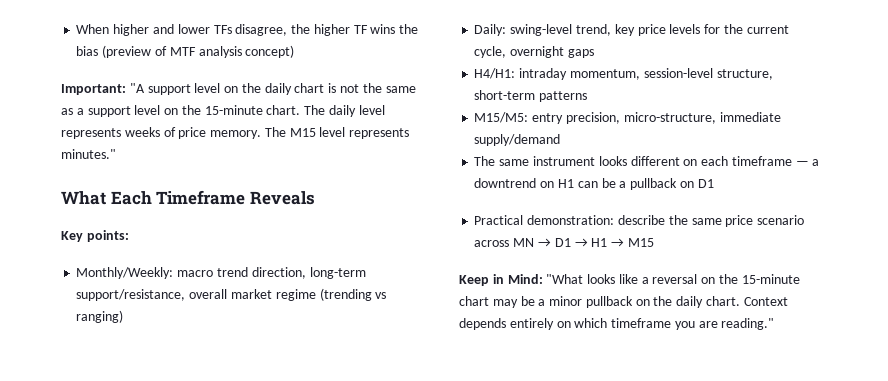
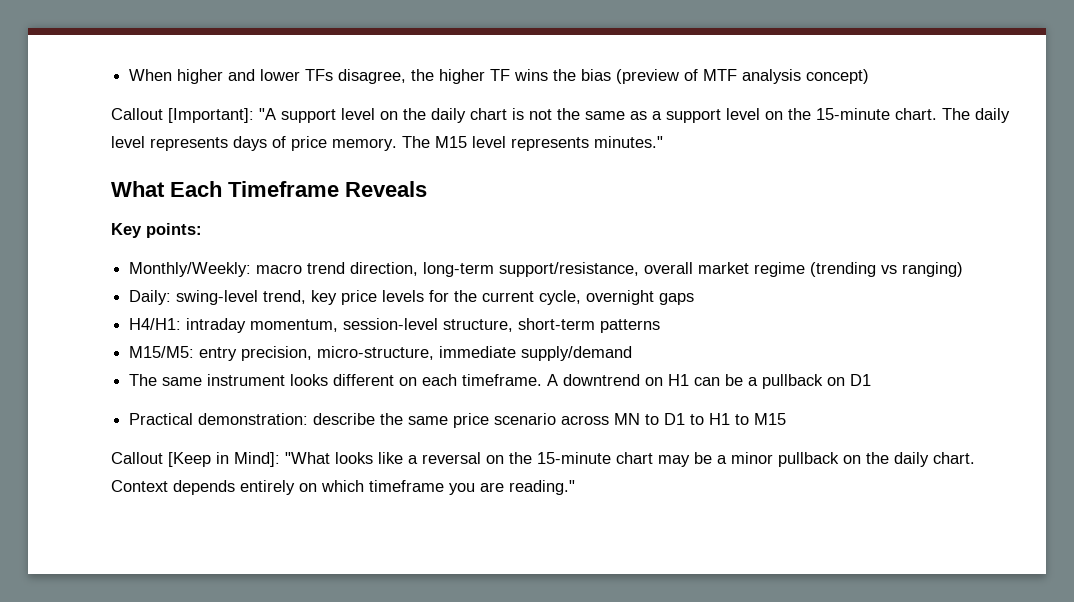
[61,84,126,95] Important: -> [111,108,254,123] Callout [Important]:
[124,127,160,137] weeks -> [233,136,267,151] days
[731,156,820,166] timeframe — a -> [462,374,559,386] timeframe. A
[537,238,654,247] [459,274,543,286] → D1 → H1 → M15 // Keep in Mind: -> [645,413,787,425] [111,452,280,467] to D1 to H1 to M15 // Callout [Keep in Mind]:

